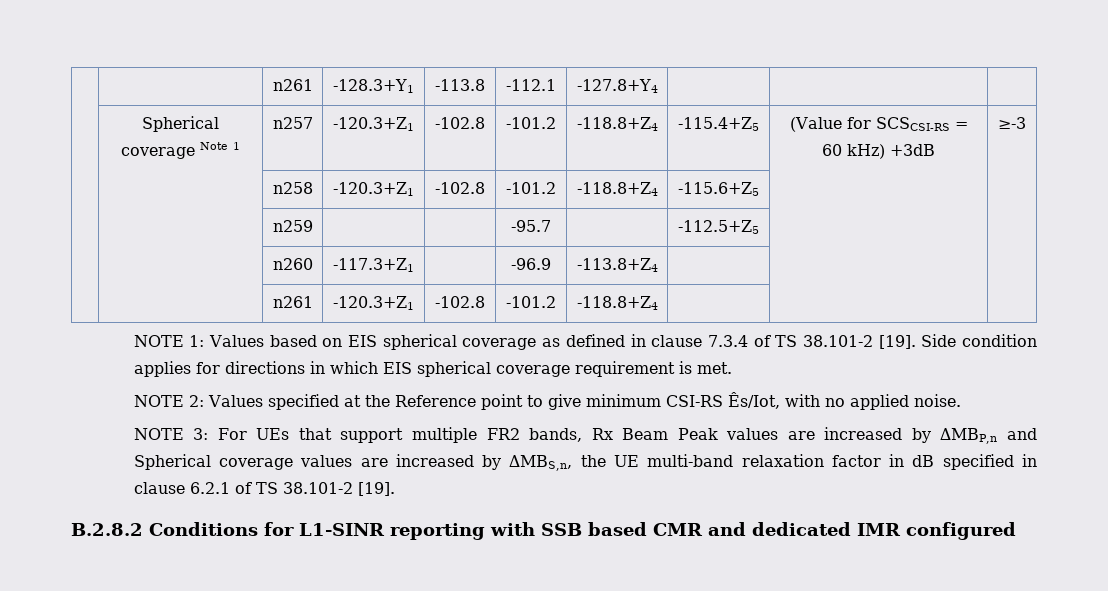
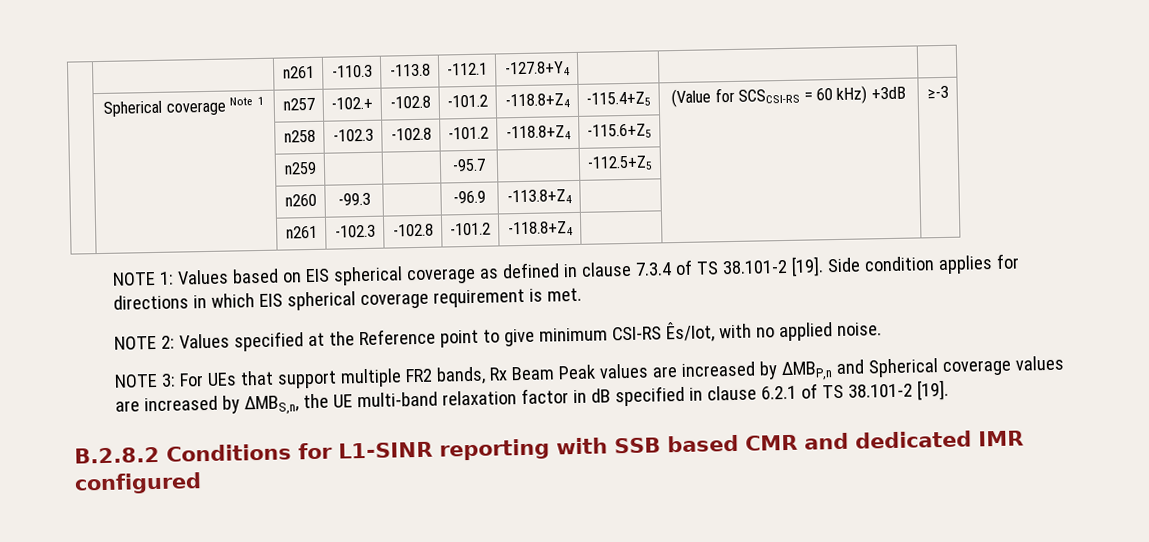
[272,79,313,91] [333,79,414,93] | | n261 | -128.3+Y1 -> [282,65,315,79] [331,64,373,78] | | n261 | -110.3
[333,117,414,131] -120.3+Z1 -> [331,96,373,110] -102.+
[333,182,414,196] -120.3+Z1 -> [332,128,374,142] -102.3
[333,258,414,272] -117.3+Z1 -> [337,192,371,206] -99.3
[333,296,414,310] -120.3+Z1 -> [334,224,376,238] -102.3

